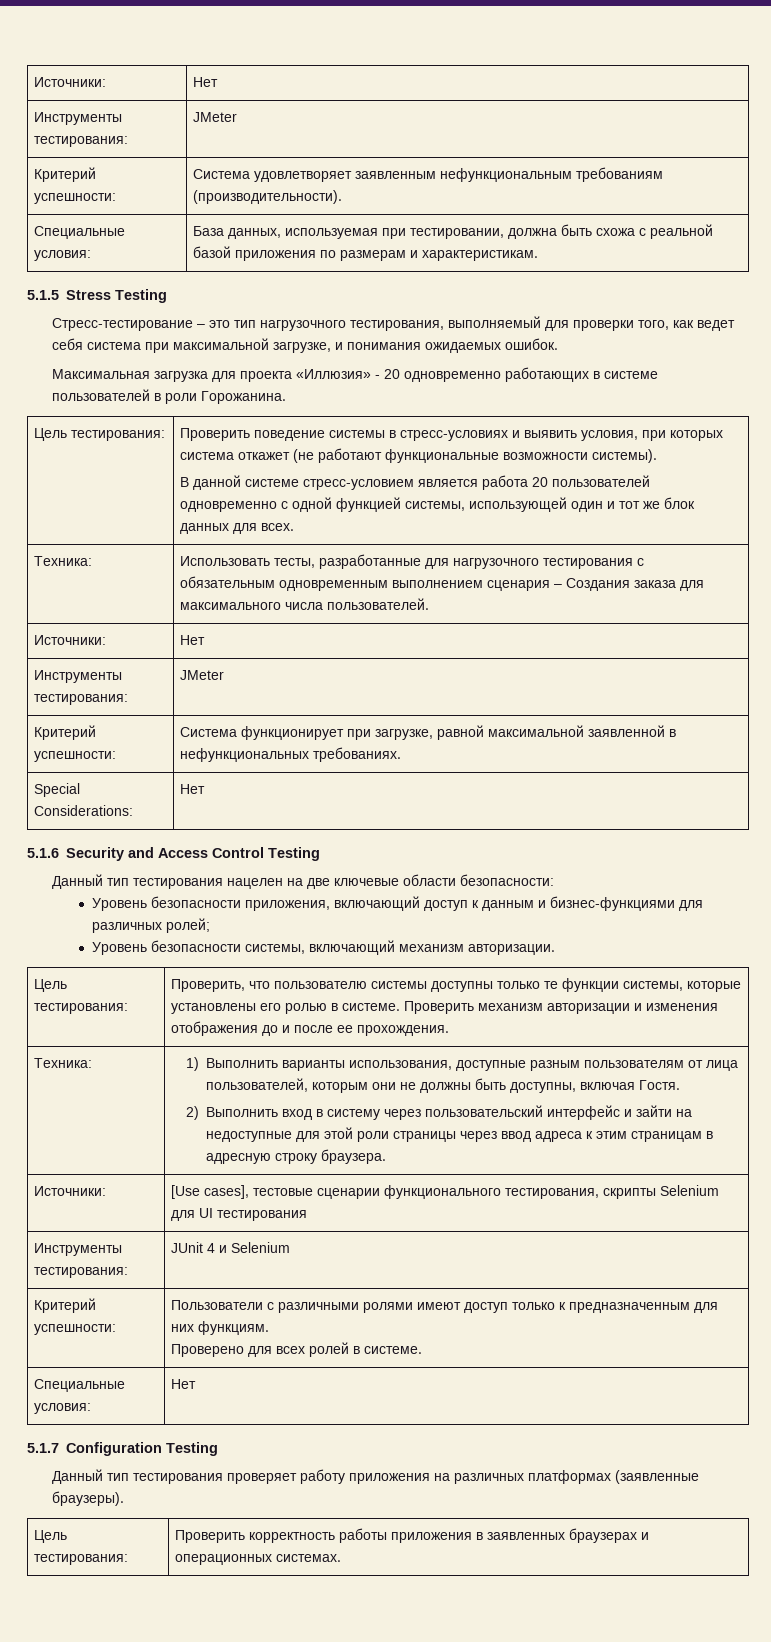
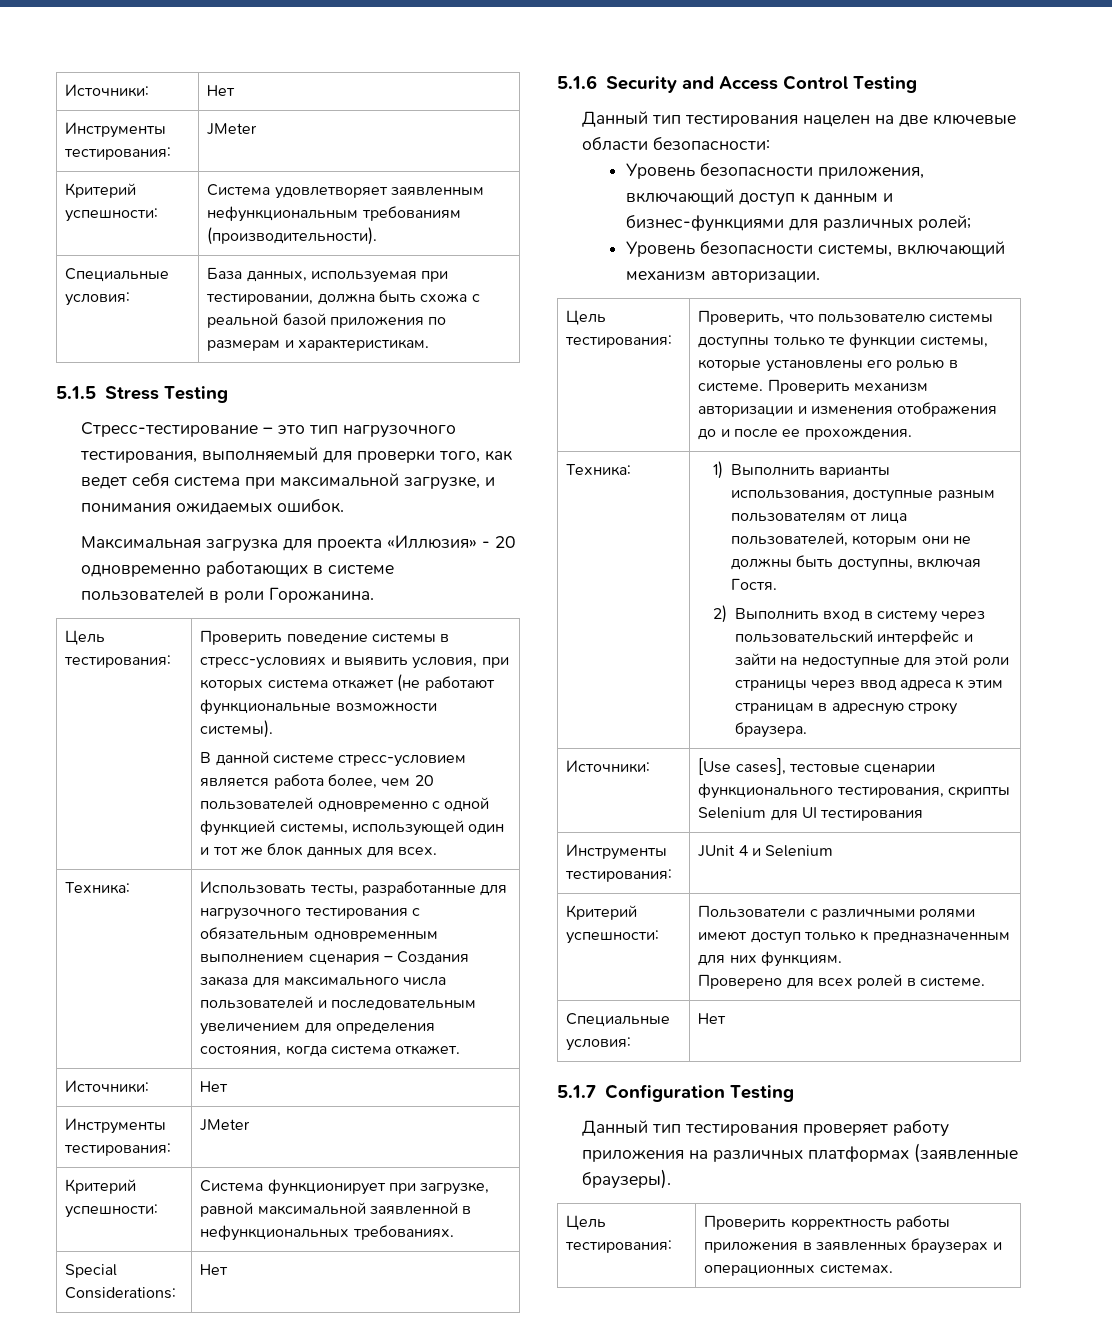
(529, 482) none -> [327,774,411,789] более, чем
[327,598,430,610] пользователей. -> [200,996,476,1011] [200,1023,435,1035] [200,1045,461,1057] пользователей и последовательным увеличением для определения состояния, когда система откажет.

